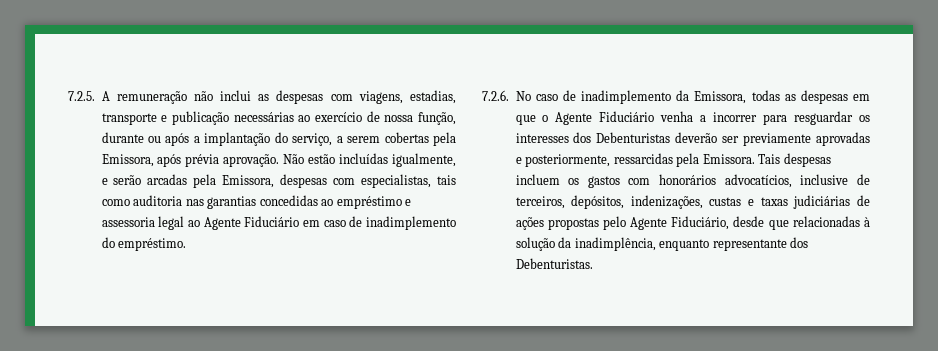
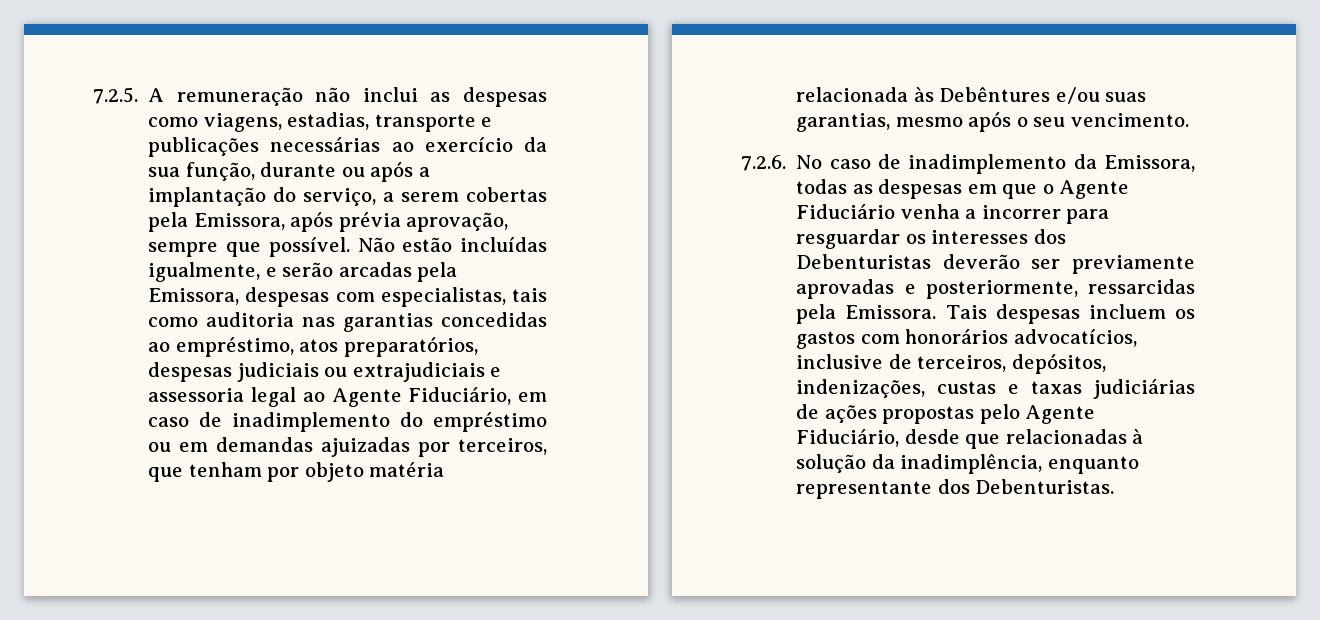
[330,94,353,101] com -> [148,117,199,127] como
[171,111,229,125] publicação -> [148,137,260,157] publicações
[366,111,414,122] de nossa -> [524,137,547,152] [148,167,181,177] da sua
[223,154,280,167] aprovação. -> [406,212,509,232] [148,237,350,257] aprovação, sempre que possível.
[336,196,402,209] empréstimo -> [175,336,478,357] [148,362,485,382] empréstimo, atos preparatórios, despesas judiciais ou extrajudiciais
[244,216,300,227] Fiduciário -> [408,387,512,405] Fiduciário,
[118,238,187,251] empréstimo. -> [433,412,547,432] [148,437,547,457] [148,462,445,482] [796,87,1147,104] [796,111,1189,132] empréstimo ou em demandas ajuizadas por terceiros, que tenham por objeto matéria relacionada às Debêntures e/ou suas garantias, mesmo após o seu vencimento.

